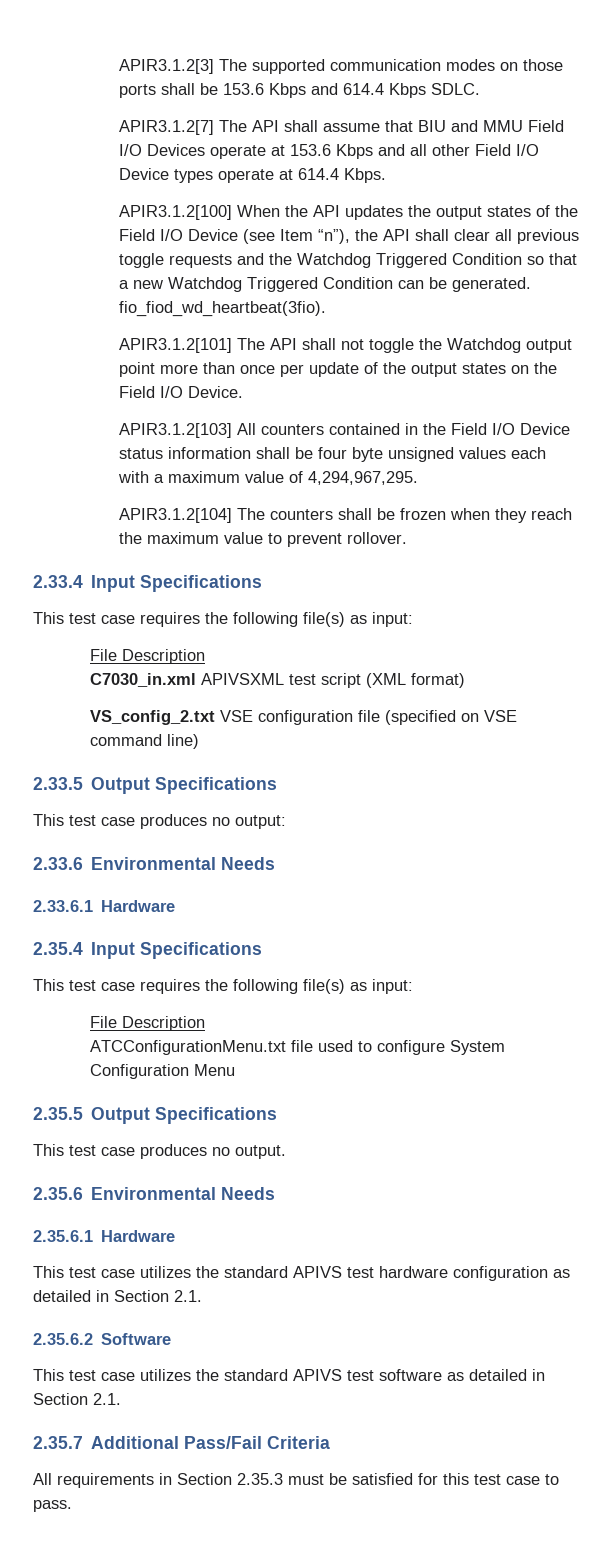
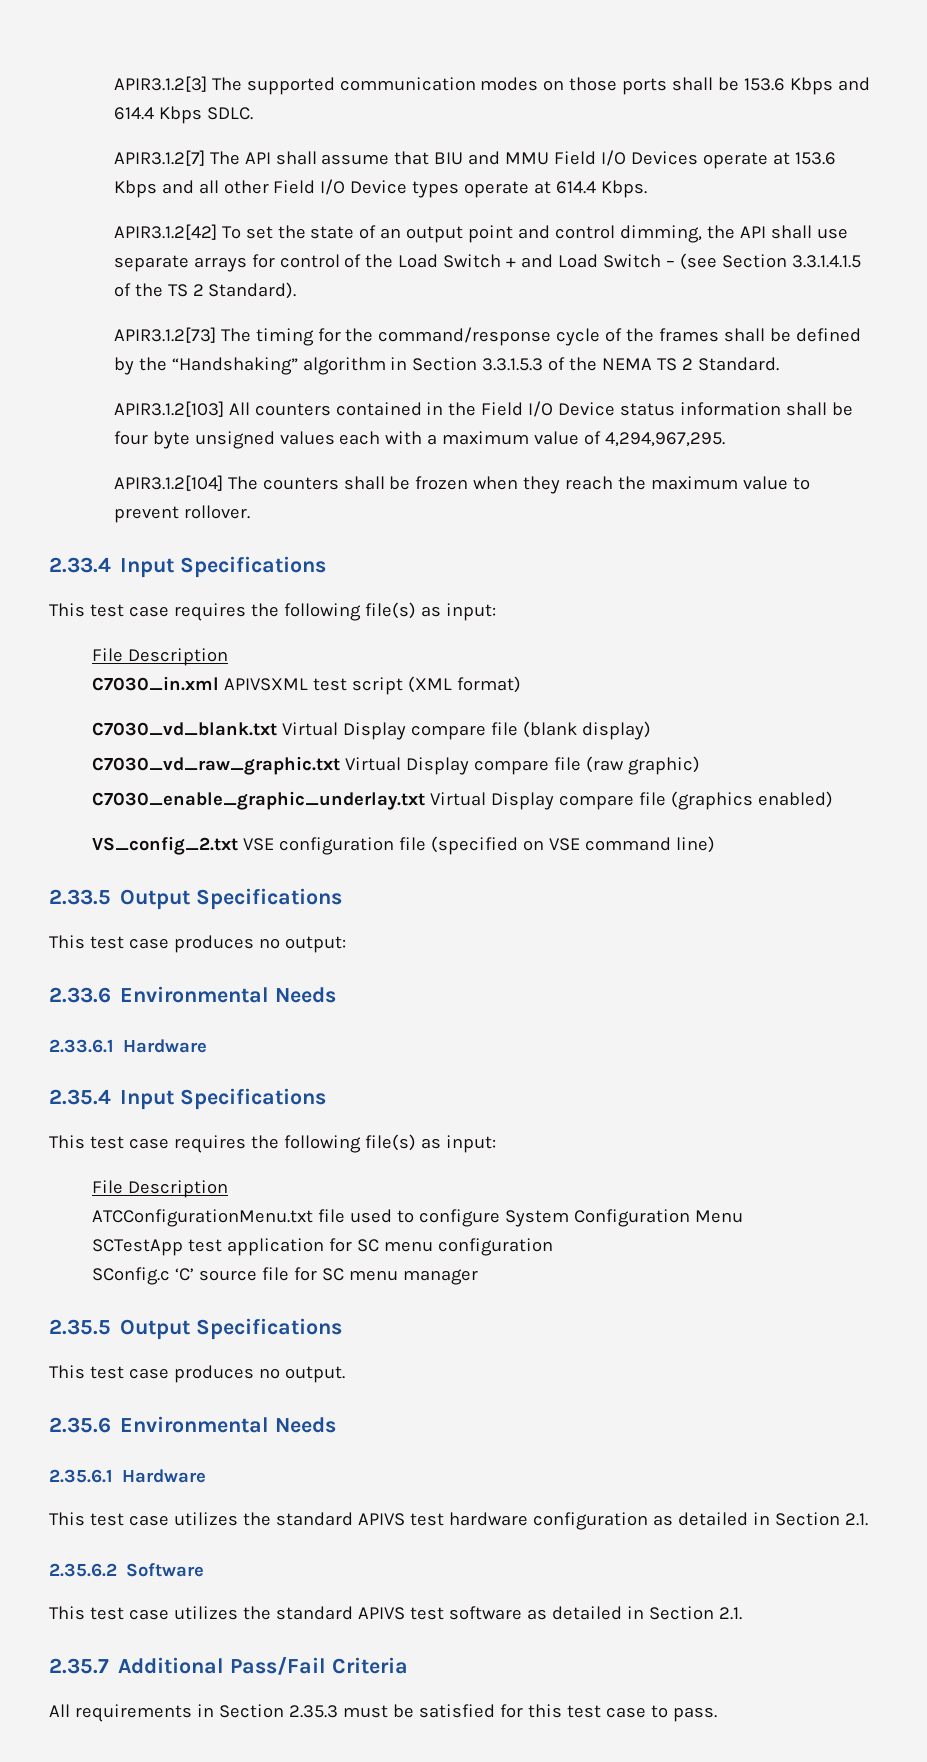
[119,205,579,220] [119,229,580,244] [119,253,578,268] [119,277,532,292] [119,301,327,317] [119,338,573,353] [119,362,558,377] [119,386,244,398] APIR3.1.2[100] When the API updates the output states of the Field I/O Device (see Item “n”), the API shall clear all previous toggle requests and the Watchdog Triggered Condition so that a new Watchdog Triggered Condition can be generated. fio_fiod_wd_heartbeat(3fio). // APIR3.1.2[101] The API shall not toggle the Watchdog output point more than once per update of the output states on the Field I/O Device. -> [113,224,849,243] [113,253,862,272] [113,282,297,299] [113,327,862,346] [113,357,780,375] APIR3.1.2[42] To set the state of an output point and control dimming, the API shall use separate arrays for control of the Load Switch + and Load Switch – (see Section 3.3.1.4.1.5 of the TS 2 Standard). // APIR3.1.2[73] The timing for the command/response cycle of the frames shall be defined by the “Handshaking” algorithm in Section 3.3.1.5.3 of the NEMA TS 2 Standard.
(466, 680) none -> [92,721,651,740] [92,756,700,775] [92,791,833,810] // C7030_vd_blank.txt Virtual Display compare file (blank display) // C7030_vd_raw_graphic.txt Virtual Display compare file (raw graphic) // C7030_enable_graphic_underlay.txt Virtual Display compare file (graphics enabled)
(236, 1070) none -> [92,1238,553,1256] [92,1267,478,1285] // SCTestApp test application for SC menu configuration // SConfig.c ‘C’ source file for SC menu manager

